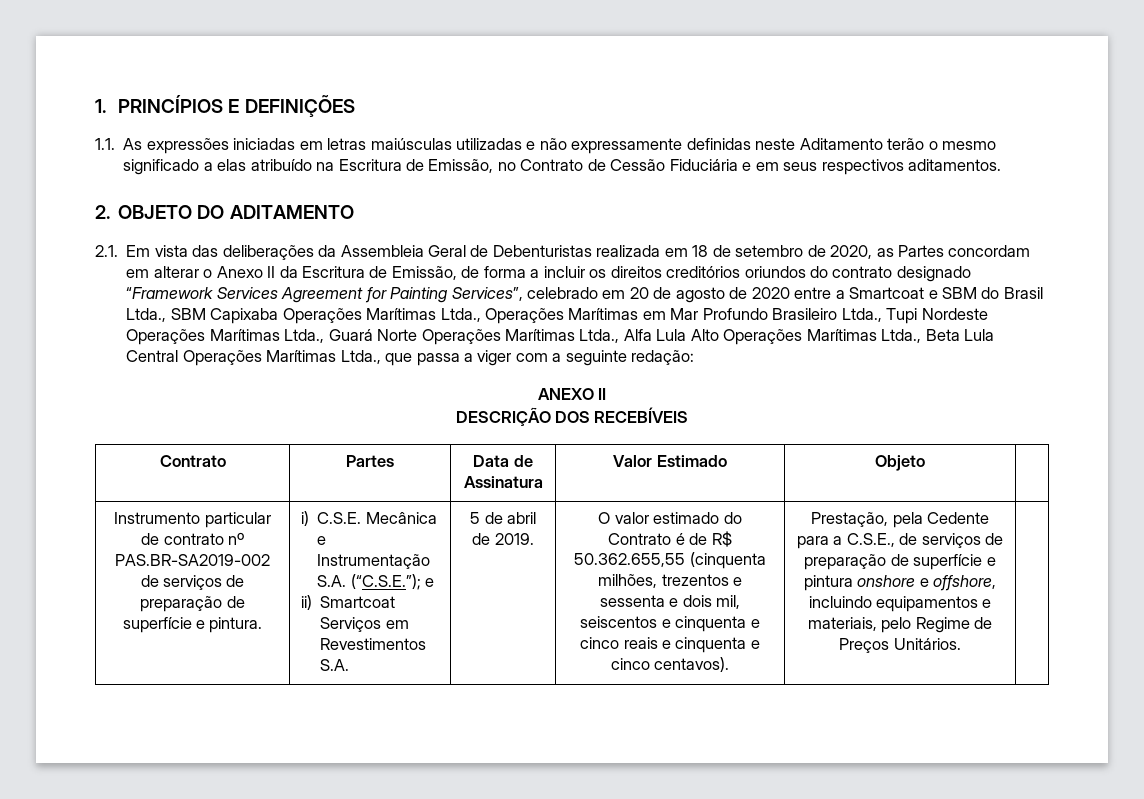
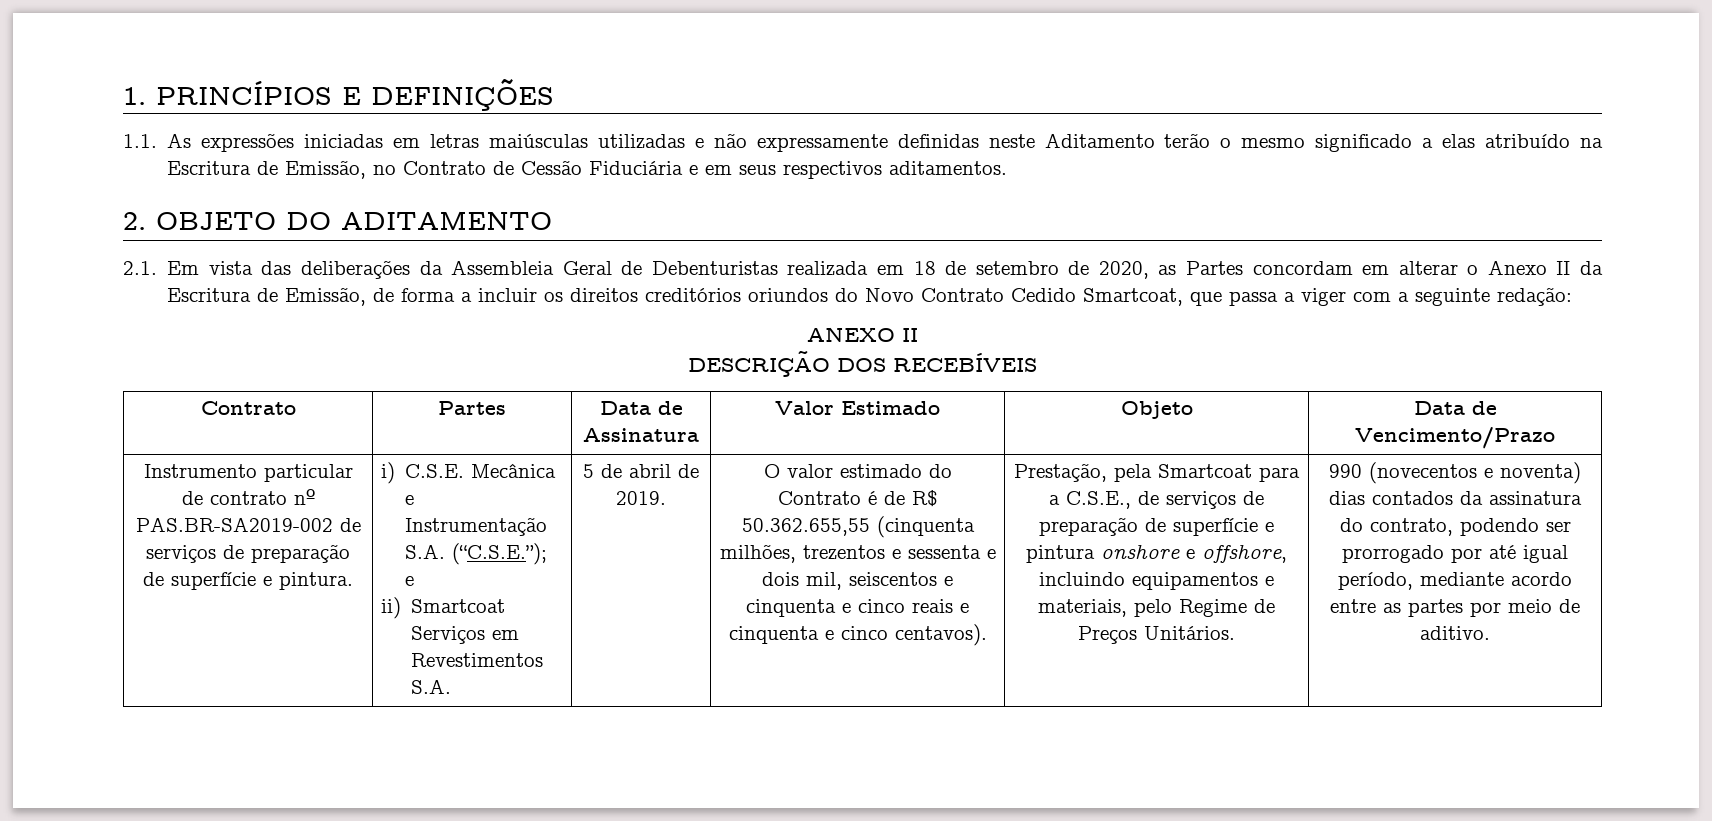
[832,266,971,282] [126,287,1043,303] [126,308,988,324] [126,329,995,345] [126,350,381,366] contrato designado “Framework Services Agreement for Painting Services”, celebrado em 20 de agosto de 2020 entre a Smartcoat e SBM do Brasil Ltda., SBM Capixaba Operações Marítimas Ltda., Operações Marítimas em Mar Profundo Brasileiro Ltda., Tupi Nordeste Operações Marítimas Ltda., Guará Norte Operações Marítimas Ltda., Alfa Lula Alto Operações Marítimas Ltda., Beta Lula Central Operações Marítimas Ltda., -> [865,288,1184,306] Novo Contrato Cedido Smartcoat,
(925, 463) none -> [1413,401,1497,415] [1355,427,1555,449] Data de Vencimento/Prazo
[926,512,989,524] Cedente -> [1158,464,1252,478] Smartcoat
(961, 644) none -> [1329,462,1581,484] [1329,491,1582,505] [1339,518,1571,536] [1342,545,1568,563] [1338,572,1572,590] [1330,599,1580,617] [1420,626,1490,640] 990 (novecentos e noventa) dias contados da assinatura do contrato, podendo ser prorrogado por até igual período, mediante acordo entre as partes por meio de aditivo.

